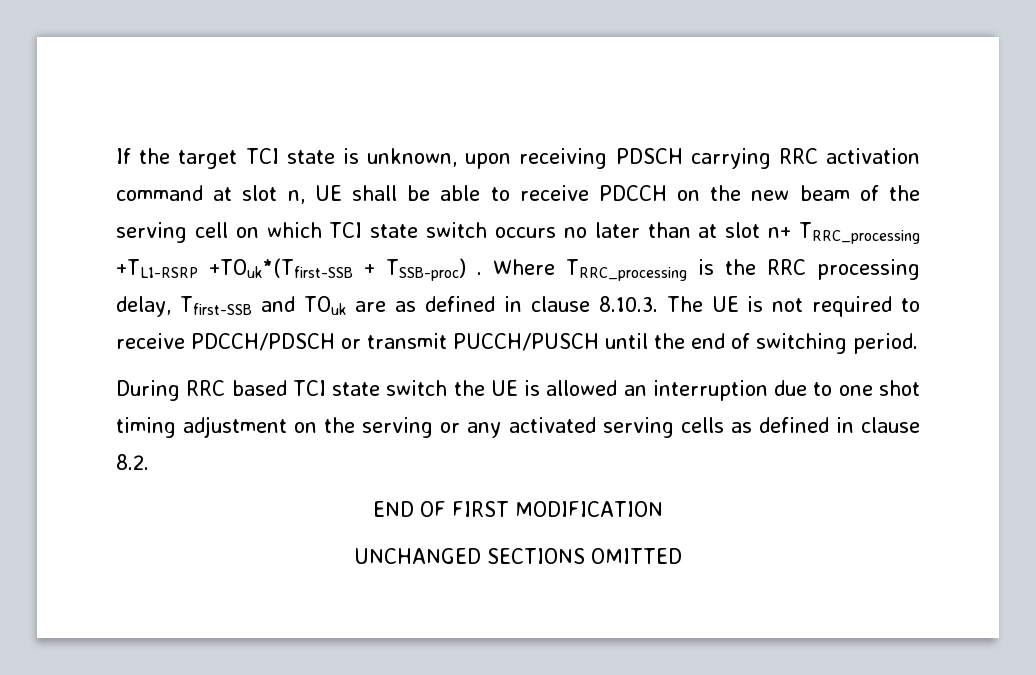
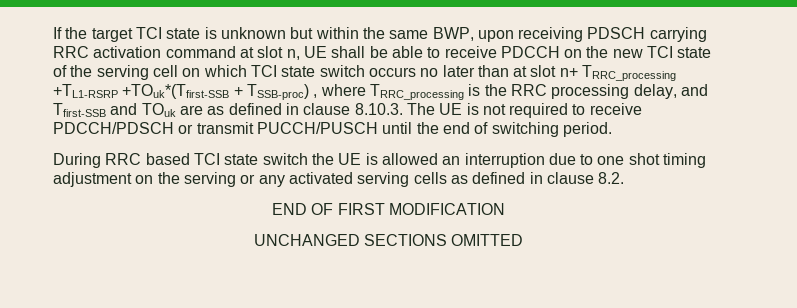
[367,148,457,167] unknown, -> [220,27,474,41] unknown but within the same BWP,
[799,185,850,201] beam -> [647,46,712,58] TCI state
[477,259,555,275] . Where -> [313,84,366,98] , where
(171, 306) none -> [680,84,708,96] and

